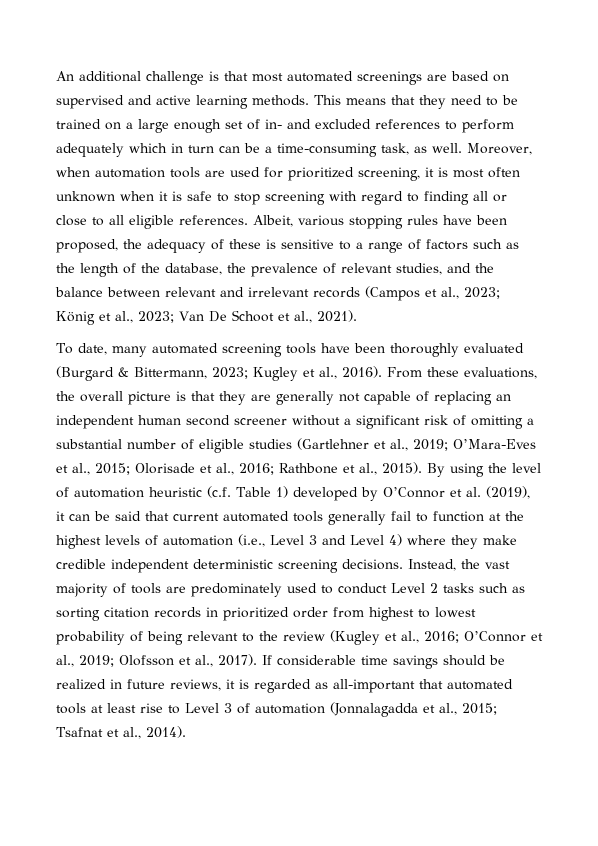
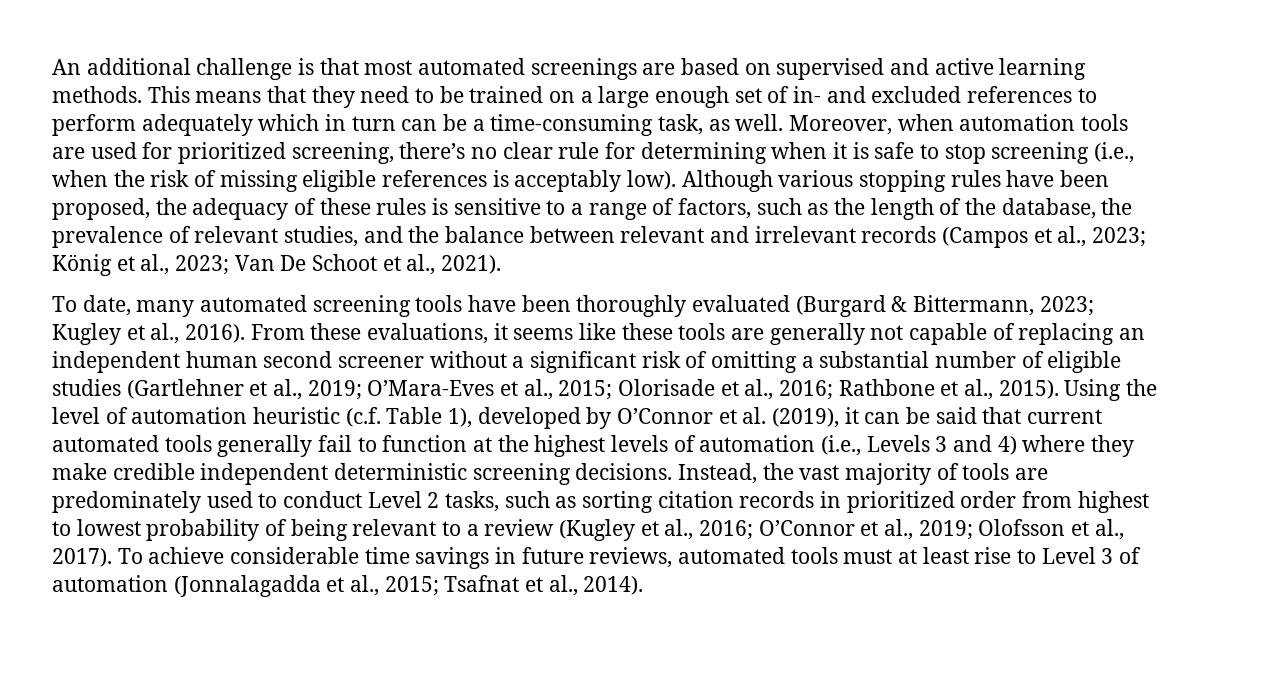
[425,167,520,178] [56,191,115,202] it is most often unknown -> [399,142,767,164] there’s no clear rule for determining
[329,191,507,205] [56,215,293,229] with regard to finding all or close to all eligible references. Albeit, -> [1094,142,1135,163] [52,170,773,192] (i.e., when the risk of missing eligible references is acceptably low). Although
(261, 244) none -> [376,198,427,215] rules
[426,239,468,250] factors -> [678,198,752,219] factors,
[56,391,246,405] the overall picture is that they -> [493,323,726,340] it seems like these tools
[427,463,484,477] By using -> [1064,379,1122,401] Using
[275,486,288,498] 1) -> [448,408,473,428] 1),
[270,535,304,545] Level -> [866,435,930,452] Levels
[350,535,384,545] Level -> (993, 443) none
[443,583,474,593] tasks -> [445,491,500,512] tasks,
[259,631,278,641] the -> [466,524,479,536] a
[262,655,272,665] If -> [117,547,225,564] To achieve
[443,655,505,666] [56,679,513,693] [56,703,86,714] should be realized in future reviews, it is regarded as all-important that automated tools -> [495,547,893,568] in future reviews, automated tools must

